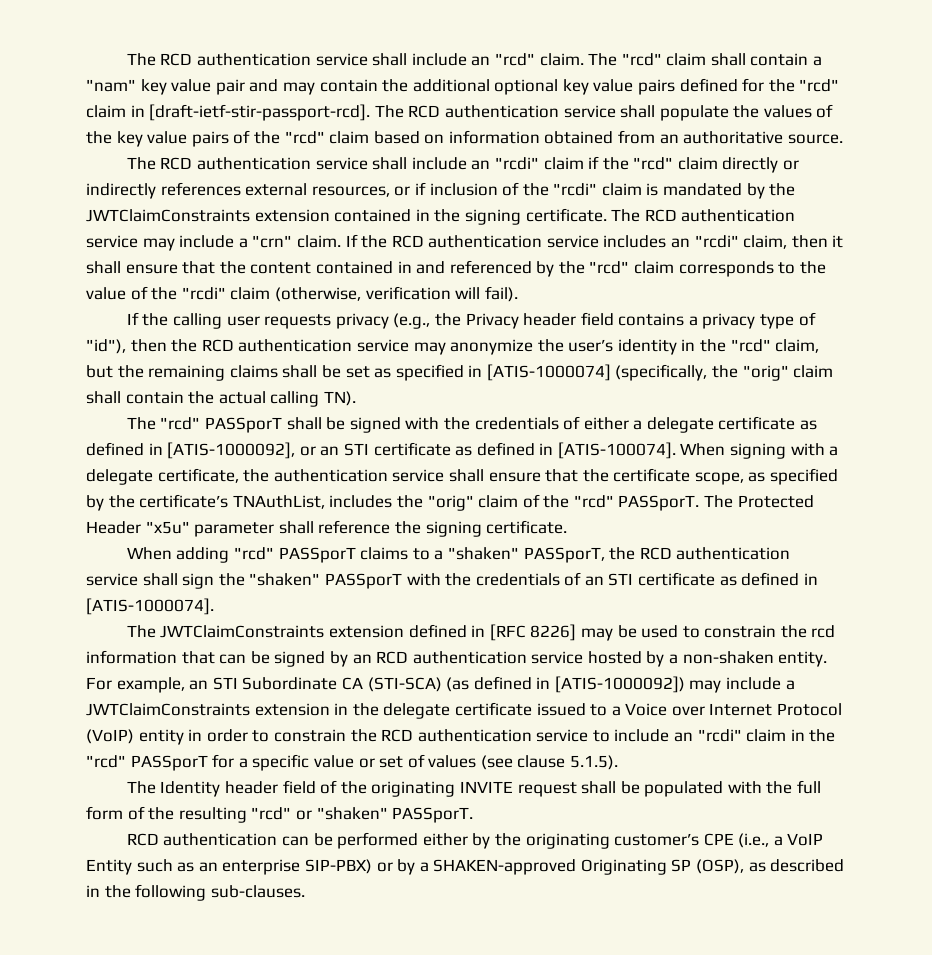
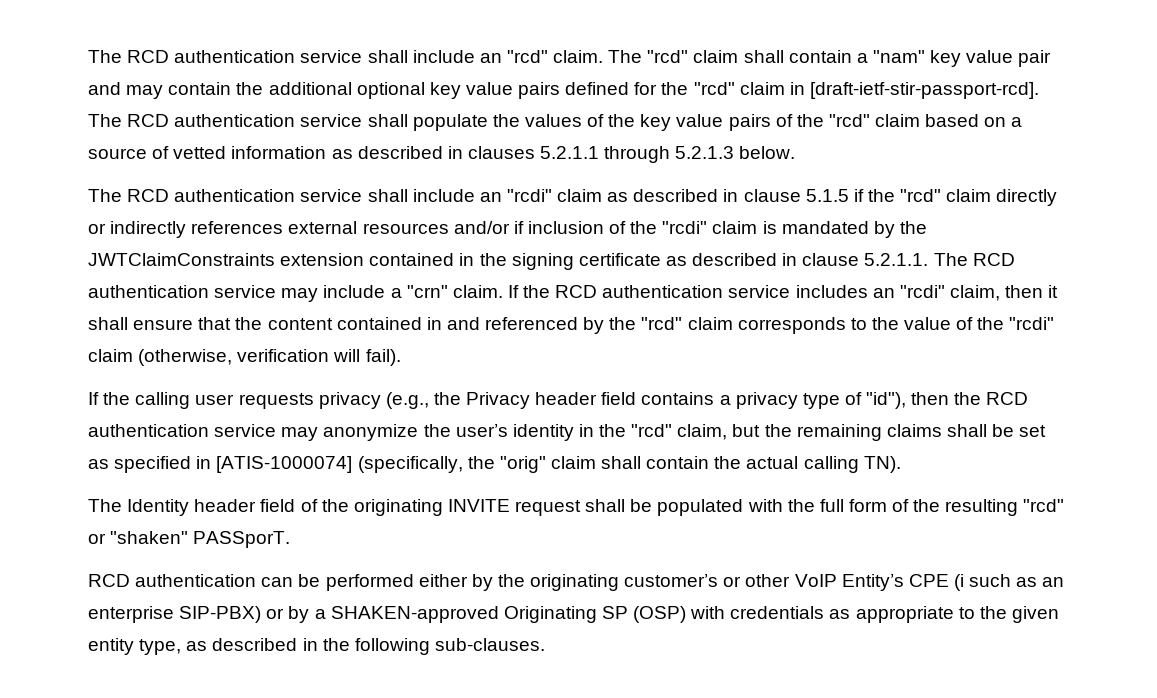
[448,130,843,144] information obtained from an authoritative source. -> [1011,117,1023,127] [88,146,796,163] a source of vetted information as described in clauses 5.2.1.1 through 5.2.1.3 below.
(584, 163) none -> [607,189,849,202] as described in clause 5.1.5
[311,186,411,197] resources, or -> [362,221,510,234] resources and/or
[525,208,607,222] certificate. -> [578,253,929,266] certificate as described in clause 5.2.1.1.
[126,416,818,433] [86,442,839,459] [86,468,839,485] [86,494,814,511] [86,520,568,537] [126,547,791,563] [86,572,818,589] [86,598,214,615] [126,624,836,641] [86,650,828,667] [86,676,795,693] [86,702,843,719] [86,729,836,745] [86,754,619,771] // The "rcd" PASSporT shall be signed with the credentials of either a delegate certificate as defined in [ATIS-1000092], or an STI certificate as defined in [ATIS-100074]. When signing with a delegate certificate, the authentication service shall ensure that the certificate scope, as specified by the certificate’s TNAuthList, includes the "orig" claim of the "rcd" PASSporT. The Protected Header "x5u" parameter shall reference the signing certificate. // When adding "rcd" PASSporT claims to a "shaken" PASSporT, the RCD authentication service shall sign the "shaken" PASSporT with the credentials of an STI certificate as defined in [ATIS-1000074]. // The JWTClaimConstraints extension defined in [RFC 8226] may be used to constrain the rcd information that can be signed by an RCD authentication service hosted by a non-shaken entity. For example, an STI Subordinate CA (STI-SCA) (as defined in [ATIS-1000092]) may include a JWTClaimConstraints extension in the delegate certificate issued to a Voice over Internet Protocol (VoIP) entity in order to constrain the RCD authentication service to include an "rcdi" claim in the "rcd" PASSporT for a specific value or set of values (see clause 5.1.5). -> (901, 464) none
[703,833,824,848] [86,859,132,875] CPE (i.e., a VoIP Entity -> [723,574,964,591] or other VoIP Entity’s CPE (i
[696,859,745,874] (OSP), -> [633,606,1059,623] [88,638,182,655] (OSP) with credentials as appropriate to the given entity type,

